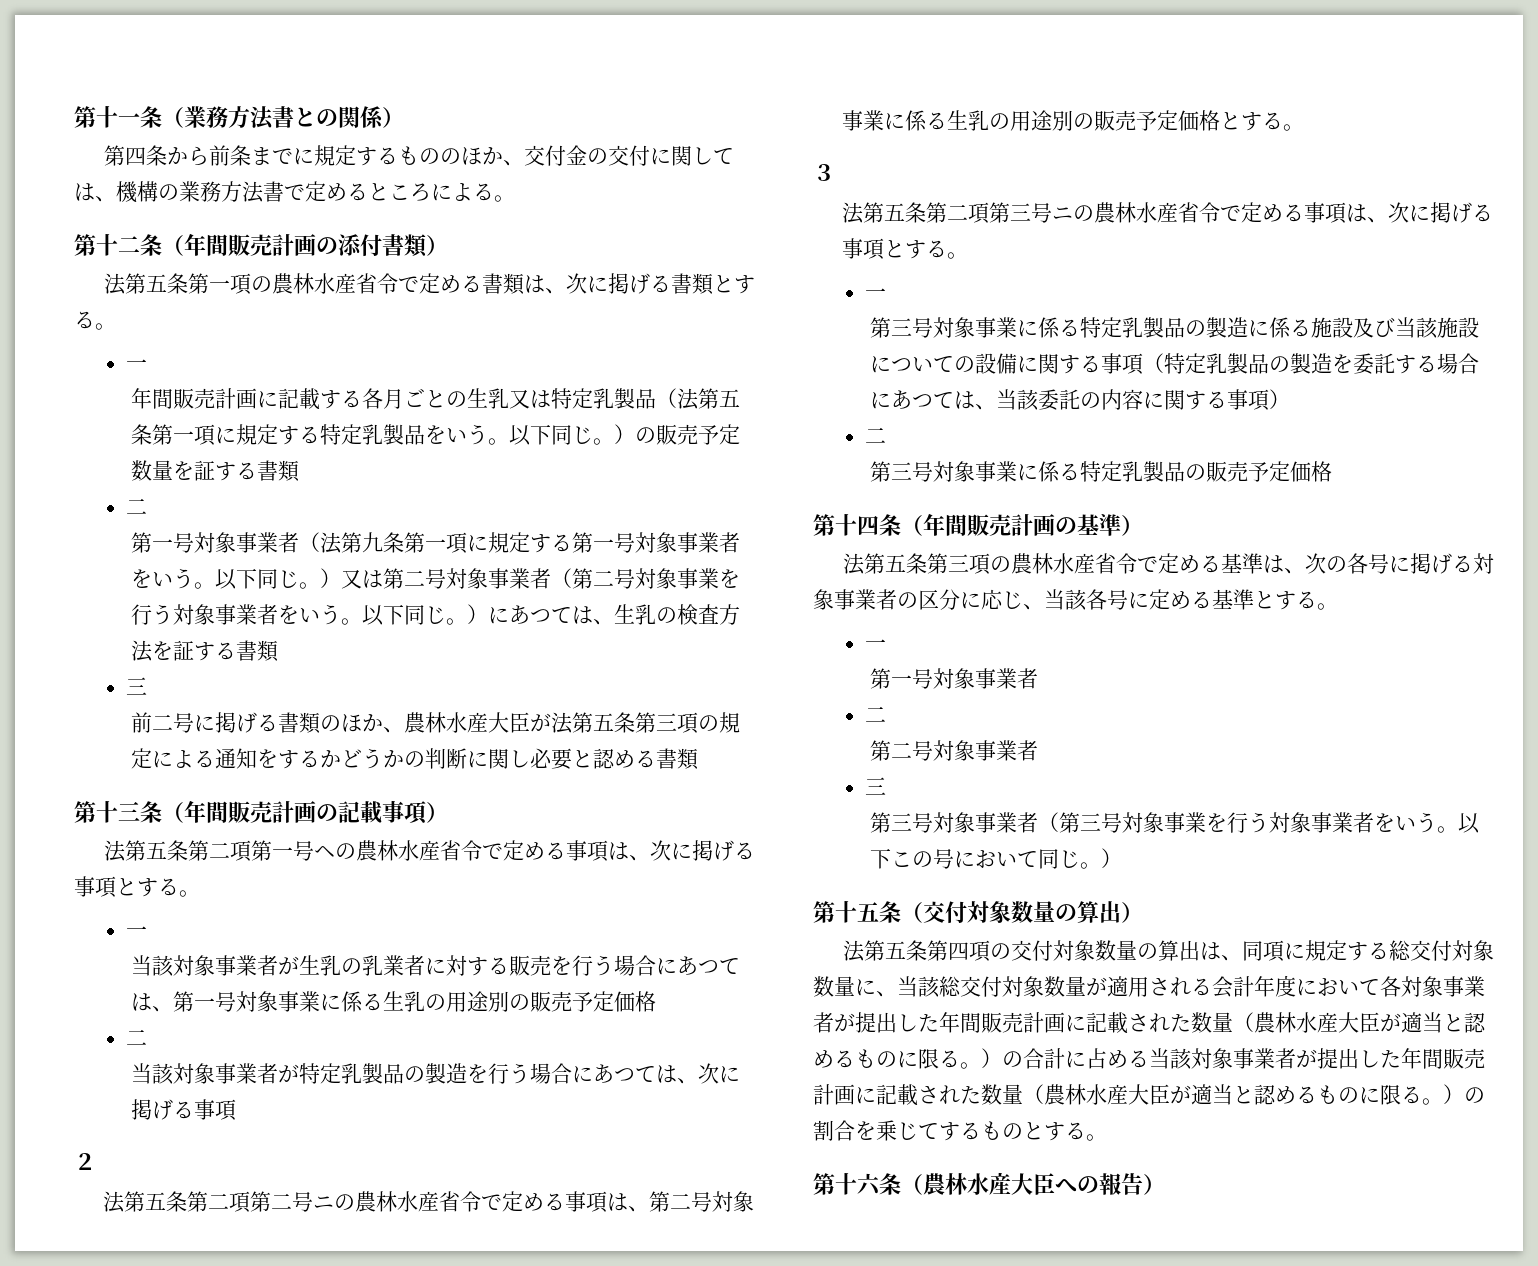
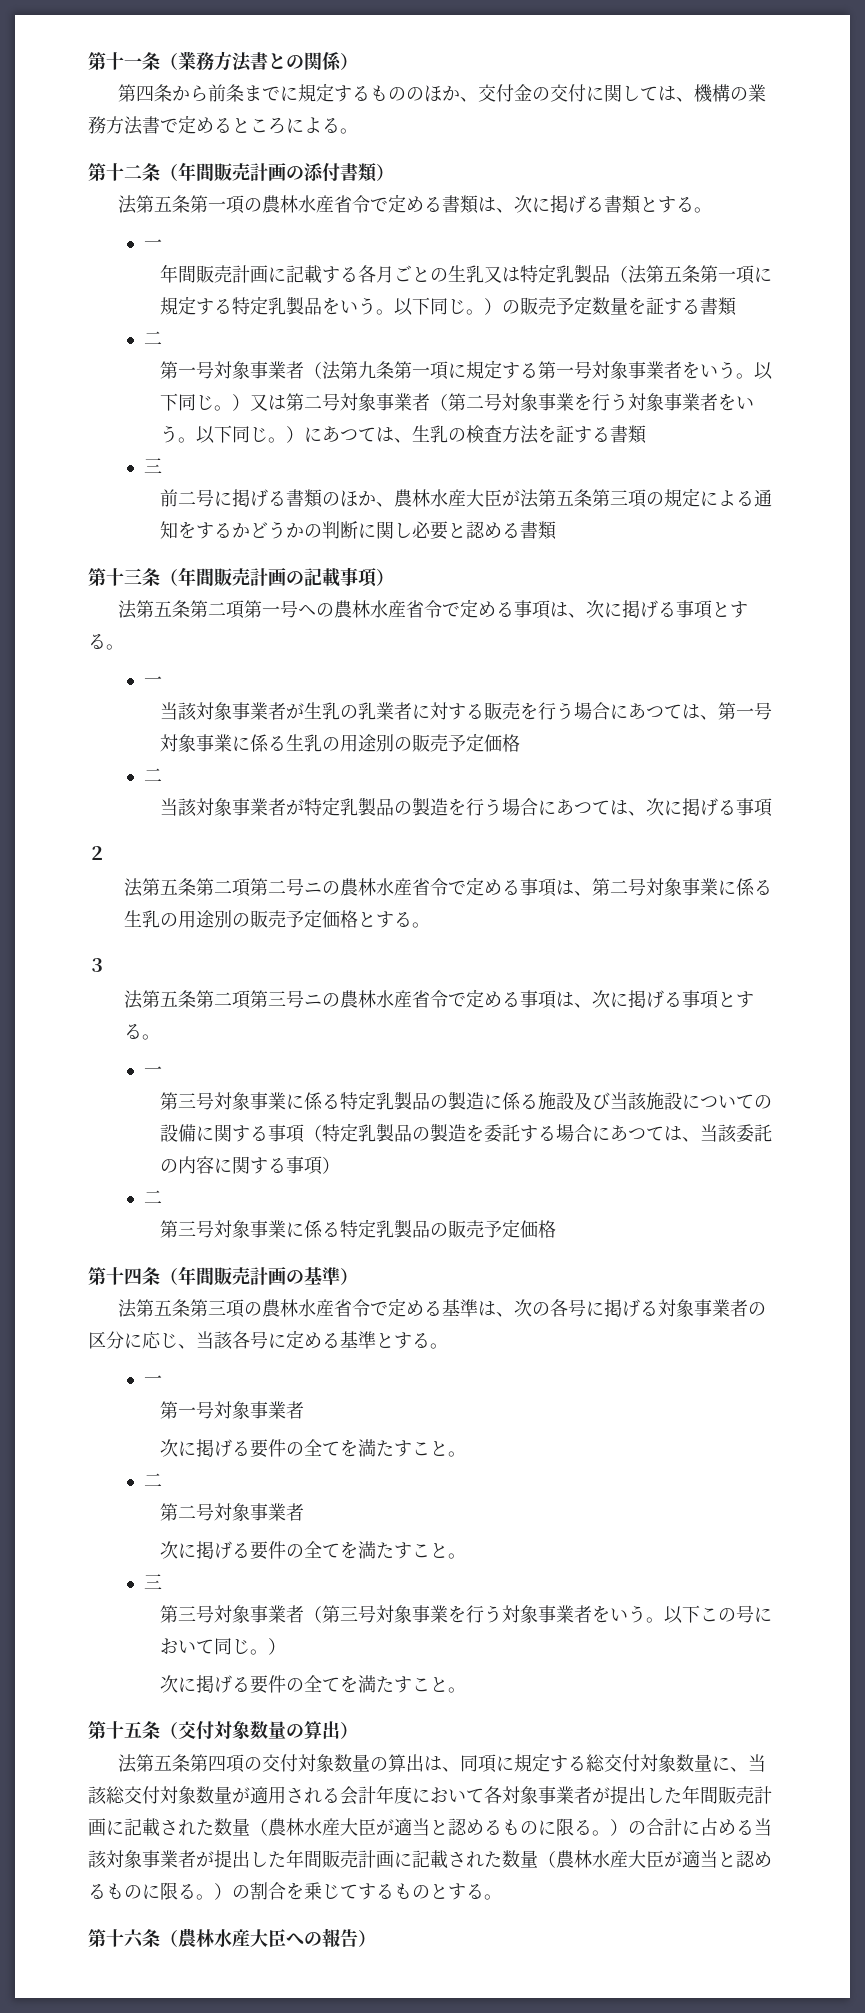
(1039, 678) none -> [159,1439,466,1458] // 次に掲げる要件の全てを満たすこと。
(1039, 750) none -> [159,1541,466,1560] // 次に掲げる要件の全てを満たすこと。
(1123, 858) none -> [159,1675,466,1694] // 次に掲げる要件の全てを満たすこと。

